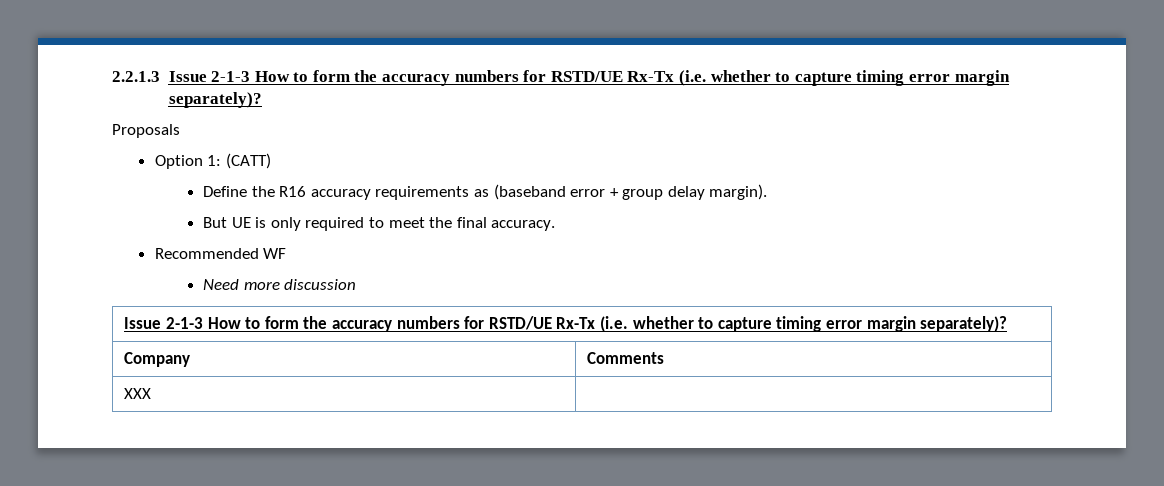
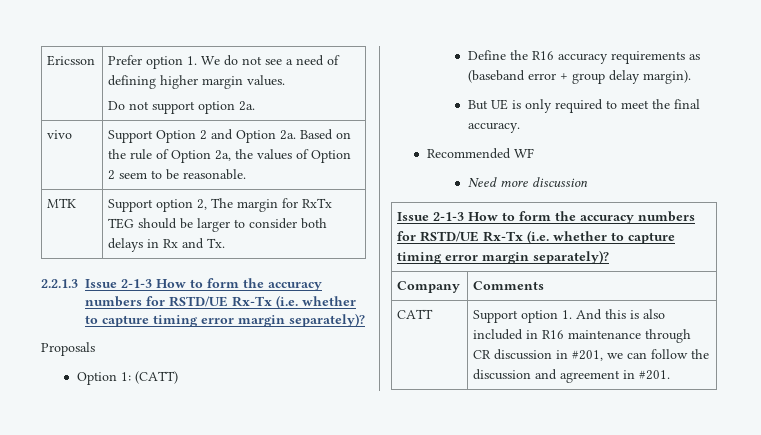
(112, 76) none -> [47,55,96,66] [108,55,341,69] [108,75,286,89] [108,101,256,114] [47,130,73,139] [108,129,352,143] [108,149,352,163] [108,169,247,180] [47,198,77,208] [108,198,333,212] [108,218,328,232] [108,238,226,252] Ericsson | Prefer option 1. We do not see a need of defining higher margin values. // Do not support option 2a. // vivo | Support Option 2 and Option 2a. Based on the rule of Option 2a, the values of Option 2 seem to be reasonable. // MTK | Support option 2, The margin for RxTx TEG should be larger to consider both delays in Rx and Tx. //
[124,388,152,399] XXX | -> [397,309,434,319] [473,309,666,323] [473,329,692,343] [473,349,710,361] [473,369,671,383] CATT | Support option 1. And this is also included in R16 maintenance through CR discussion in #201, we can follow the discussion and agreement in #201.

